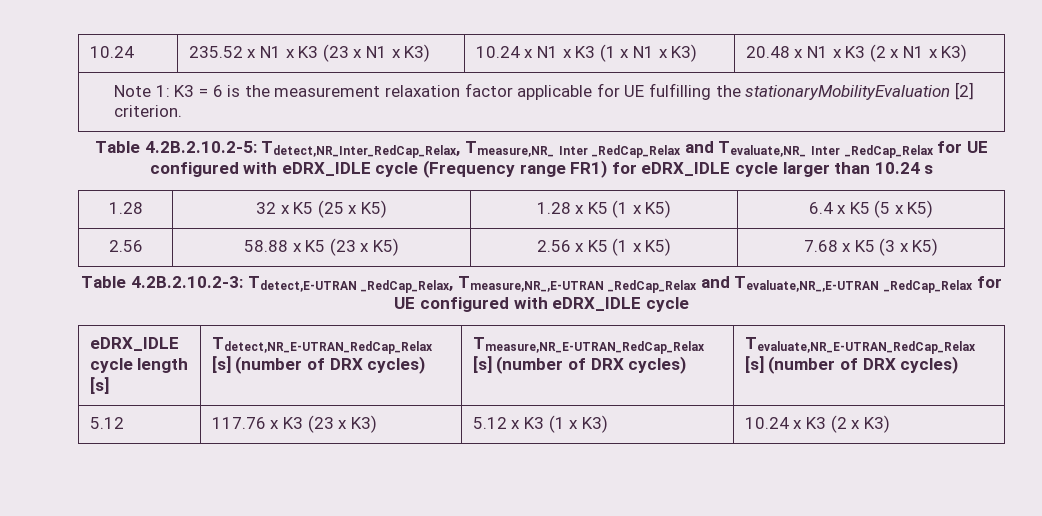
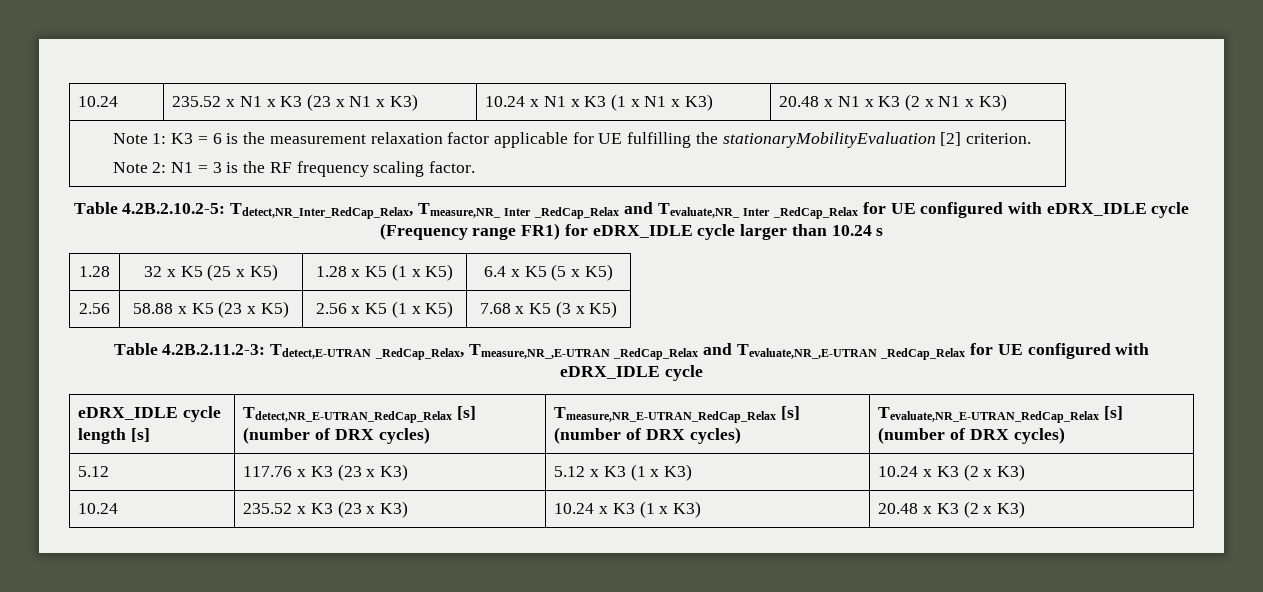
(183, 111) none -> [112,161,475,177] // Note 2: N1 = 3 is the RF frequency scaling factor.
[130,276,243,288] 4.2B.2.10.2-3: -> [162,344,266,355] 4.2B.2.11.2-3:
(890, 424) none -> [78,503,119,514] [243,501,408,518] [554,501,701,518] [878,501,1025,518] // 10.24 | 235.52 x K3 (23 x K3) | 10.24 x K3 (1 x K3) | 20.48 x K3 (2 x K3)

